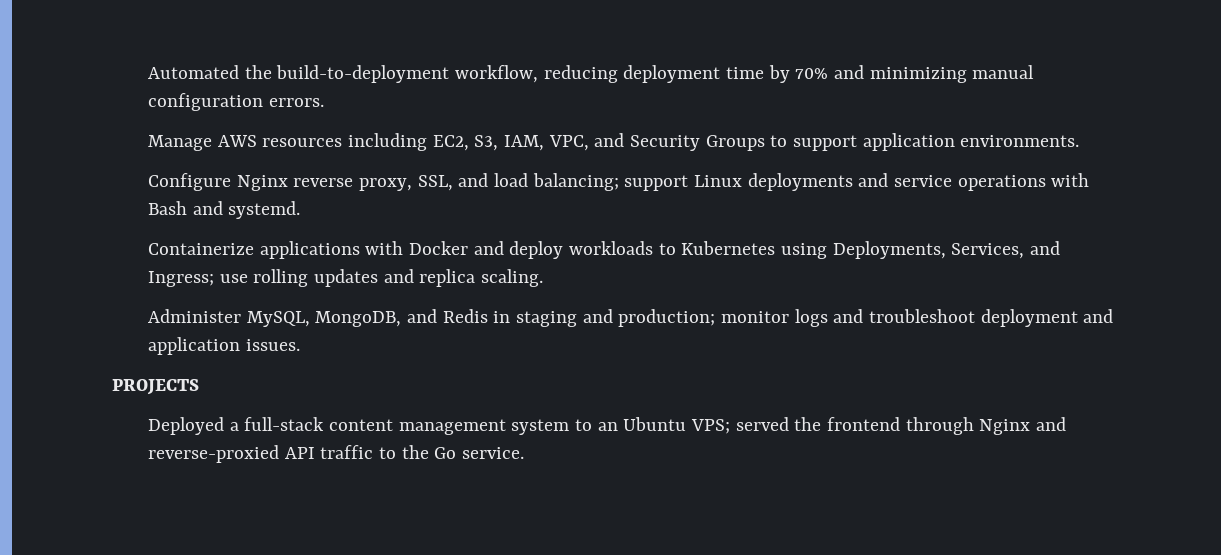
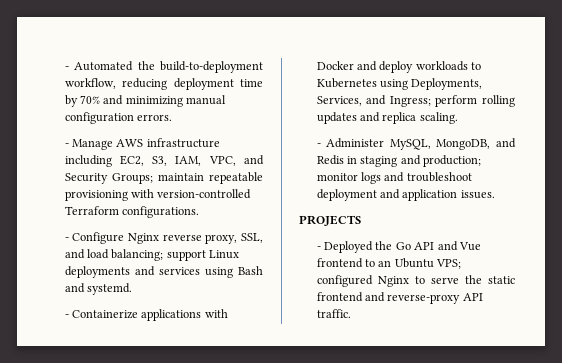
(148, 72) none -> [64,66,69,70] -
(324, 102) none -> [64,143,69,147] -
[262,138,343,147] resources -> [146,138,220,148] infrastructure
[705,133,1080,151] Groups to support application environments. // -> [111,172,263,184] [64,189,252,201] [64,206,200,218] [64,237,69,241] Groups; maintain repeatable provisioning with version-controlled Terraform configurations. // -
[894,173,1090,191] service operations with -> [158,267,233,278] services using
(301, 210) none -> [64,314,69,318] -
[219,274,248,283] use -> [435,95,478,107] perform
(544, 278) none -> [316,143,321,147] -
[148,417,1067,435] [148,445,525,463] Deployed a full-stack content management system to an Ubuntu VPS; served the frontend through Nginx and reverse-proxied API traffic to the Go service. -> [316,241,481,253] [316,258,462,269] [316,275,515,287] [316,292,483,304] [316,309,351,318] - Deployed the Go API and Vue frontend to an Ubuntu VPS; configured Nginx to serve the static frontend and reverse-proxy API traffic.

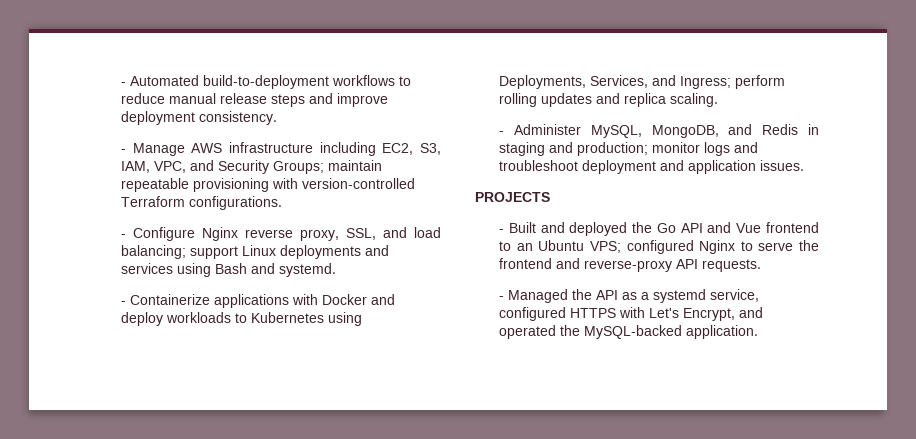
[137,61,263,73] [64,78,263,90] [64,95,227,107] [64,112,173,124] the build-to-deployment workflow, reducing deployment time by 70% and minimizing manual configuration errors. -> [203,75,412,89] [121,93,389,107] [121,111,278,125] build-to-deployment workflows to reduce manual release steps and improve deployment consistency.
[324,241,374,253] Deployed -> [508,222,628,236] Built and deployed
[488,276,515,284] static -> (819, 245) none
[316,309,351,318] traffic. -> [702,259,762,272] [499,289,760,303] [499,307,764,321] [499,325,759,339] requests. // - Managed the API as a systemd service, configured HTTPS with Let's Encrypt, and operated the MySQL-backed application.

